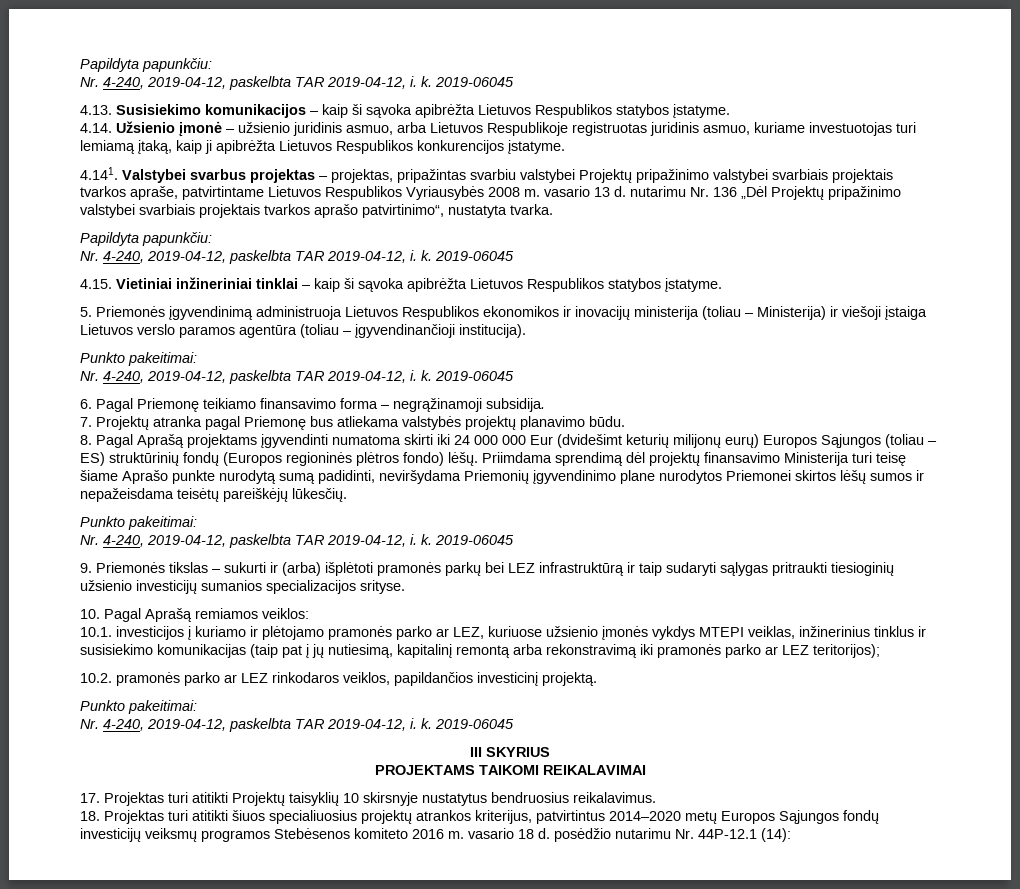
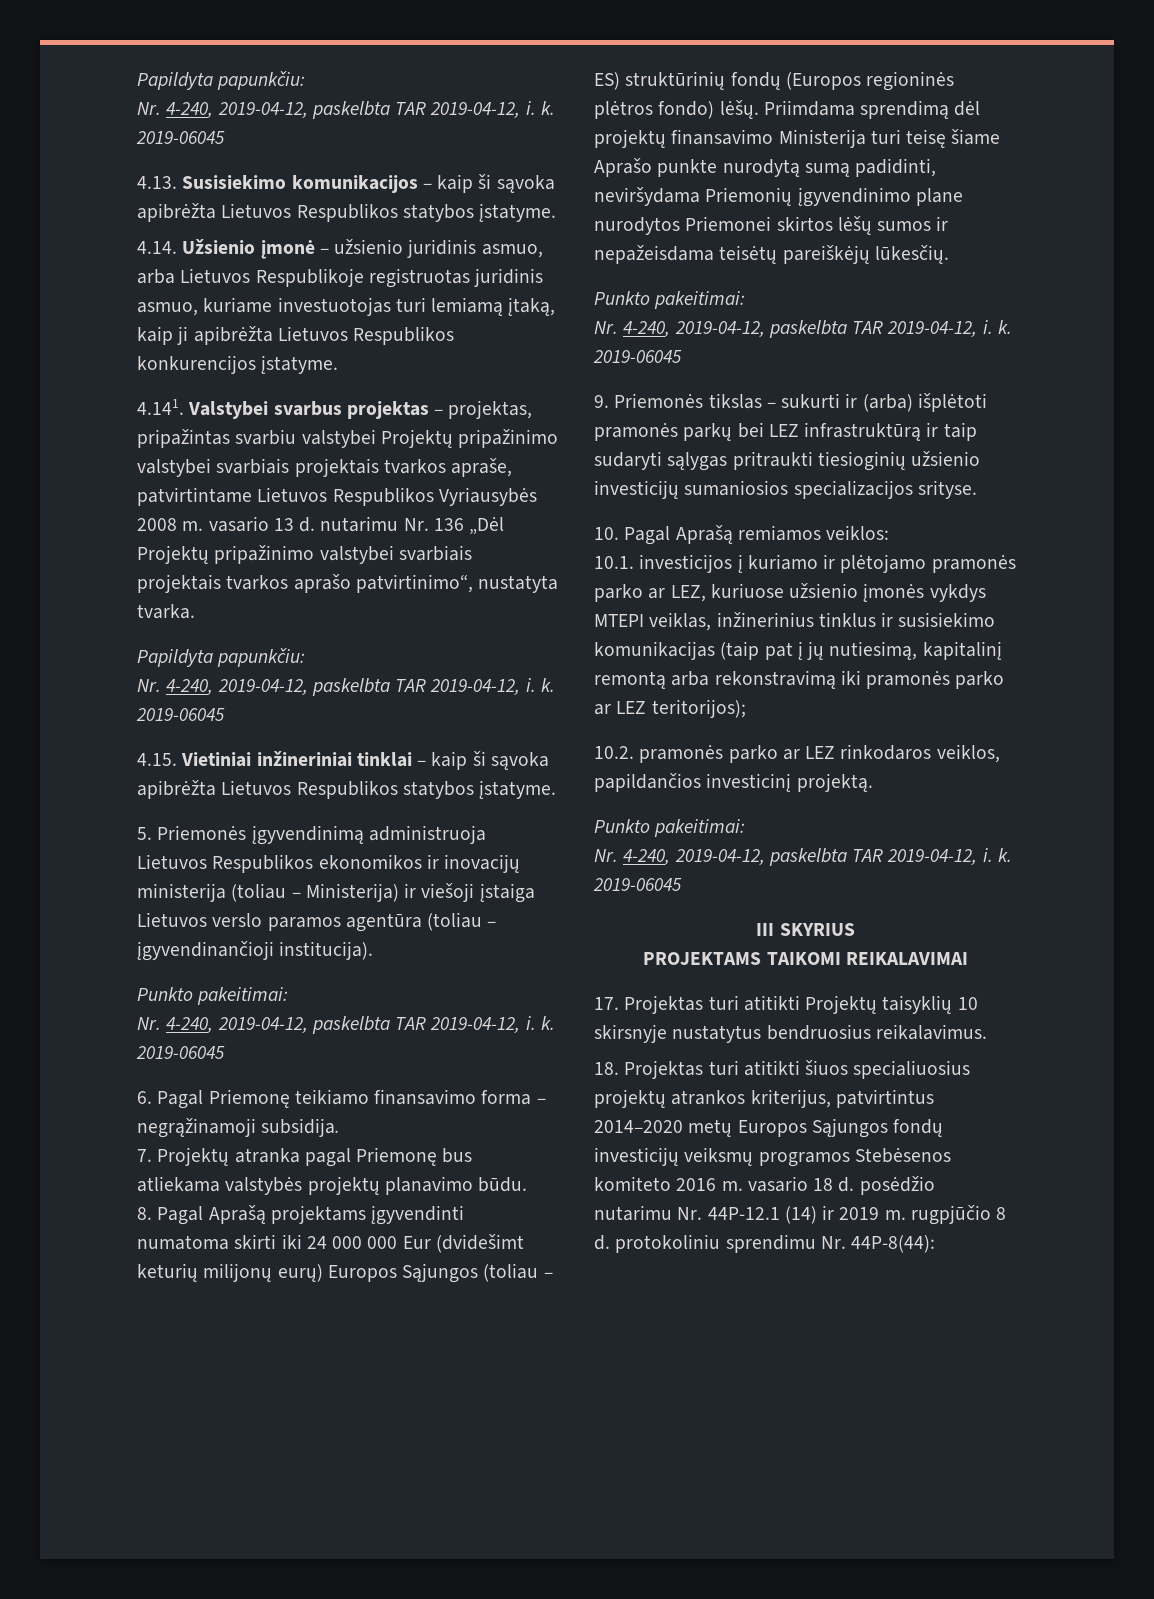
[201,580,262,591] sumanios -> [684,480,789,496] sumaniosios
[761,828,791,842] (14): -> [784,1205,1007,1225] [594,1234,936,1253] (14) ir 2019 m. rugpjūčio 8 d. protokoliniu sprendimu Nr. 44P-8(44):

